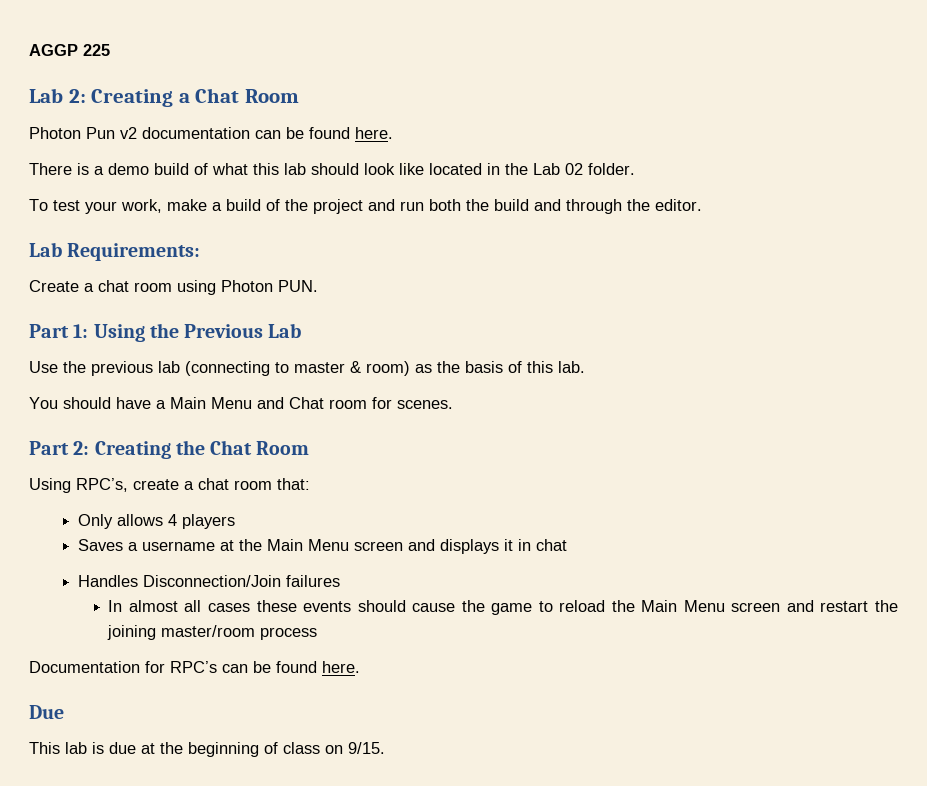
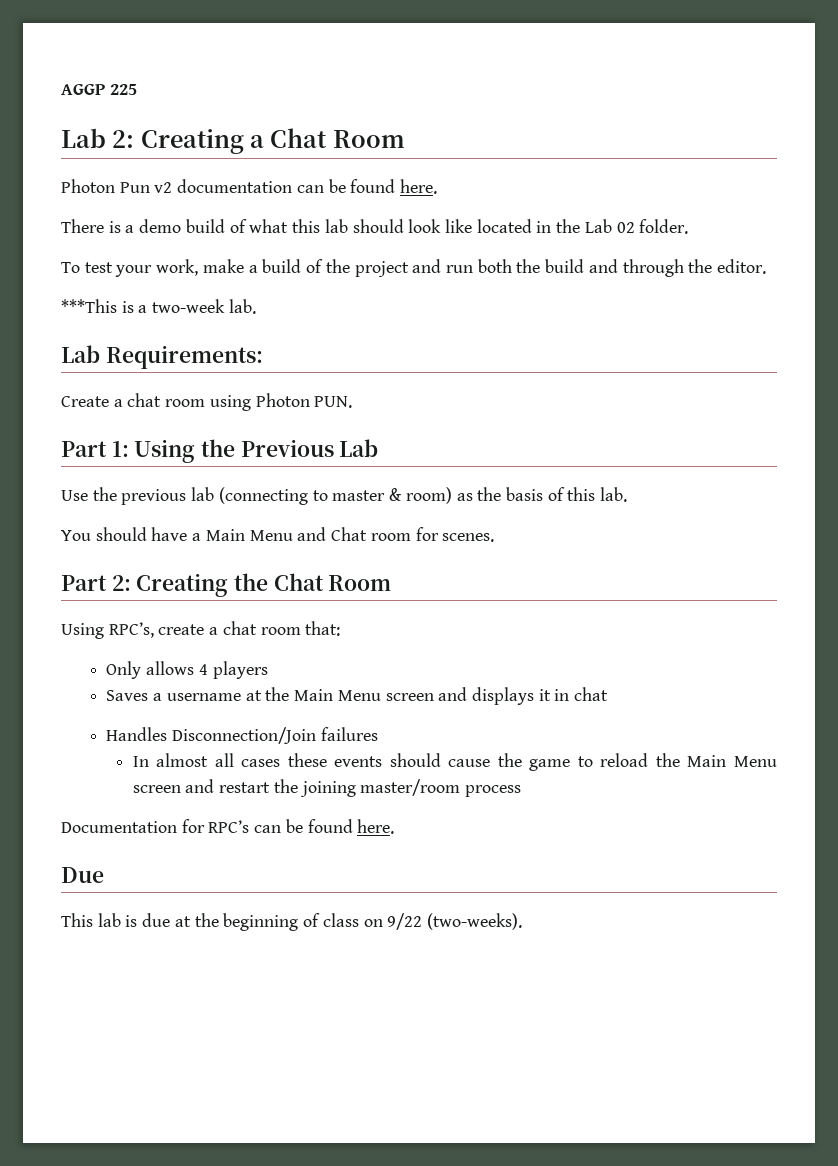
(702, 205) none -> [61,299,256,314] // ***This is a two-week lab.
[348,742,385,754] 9/15. -> [387,913,522,930] 9/22 (two-weeks).

